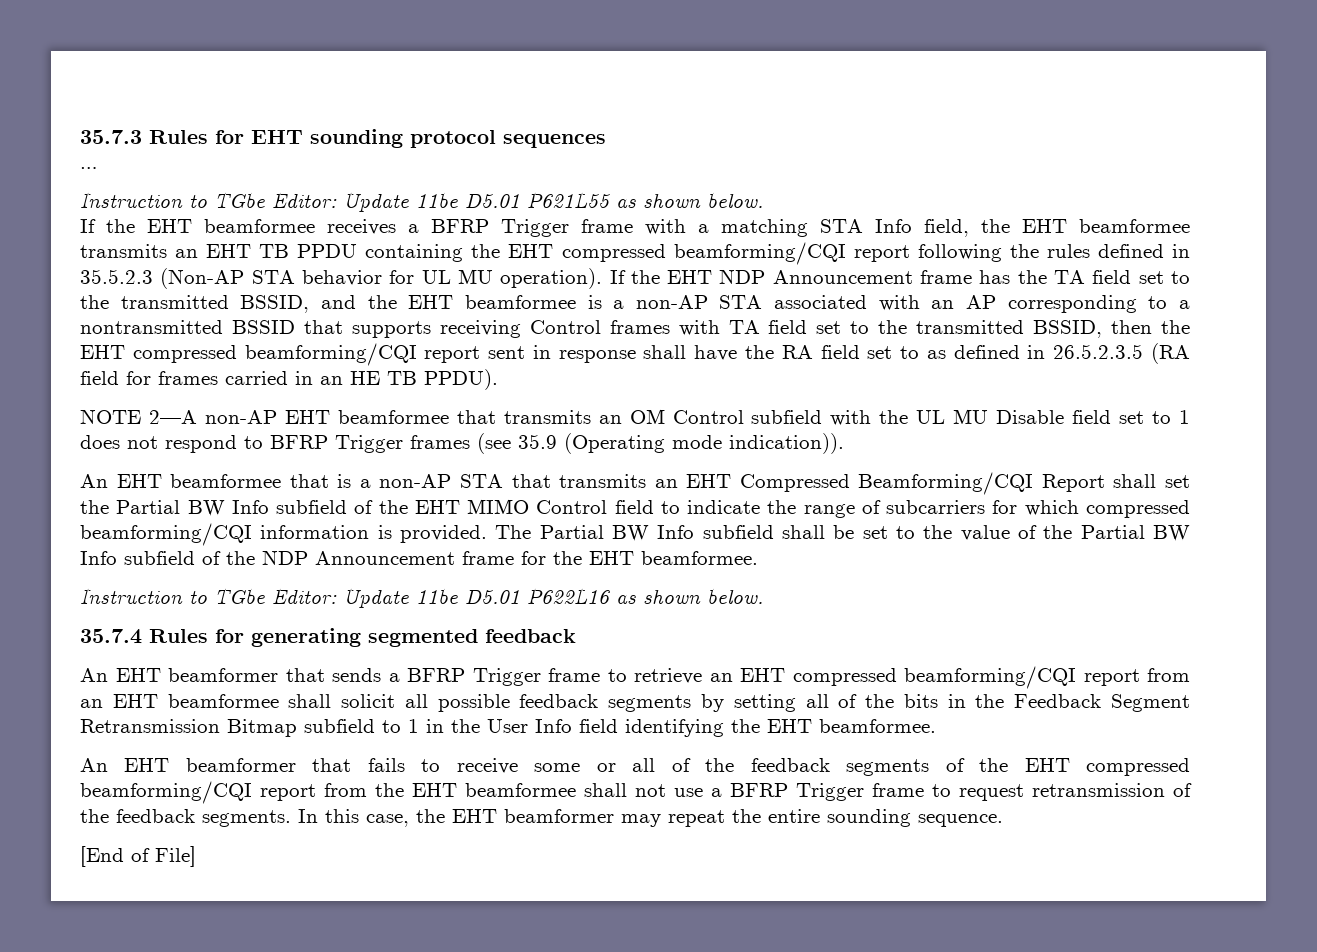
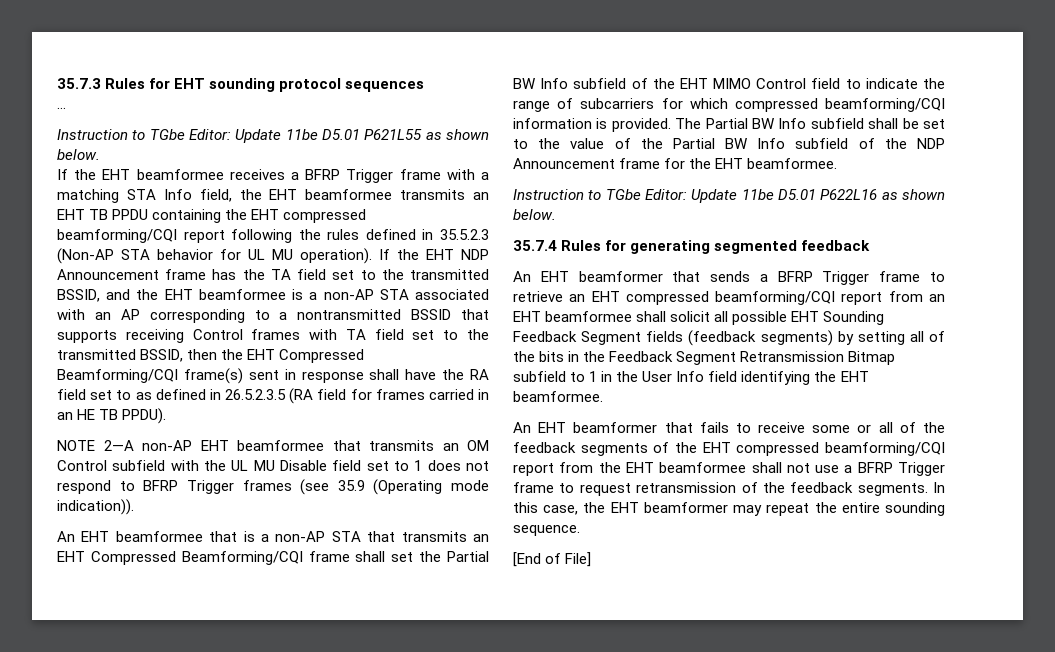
[132,343,481,366] compressed beamforming/CQI report -> [279,349,365,363] [57,368,243,384] Compressed Beamforming/CQI frame(s)
[1041,474,1105,492] Report -> [308,551,350,562] frame
[519,694,692,712] feedback segments -> [791,311,885,325] [513,330,833,346] EHT Sounding Feedback Segment fields (feedback segments)

